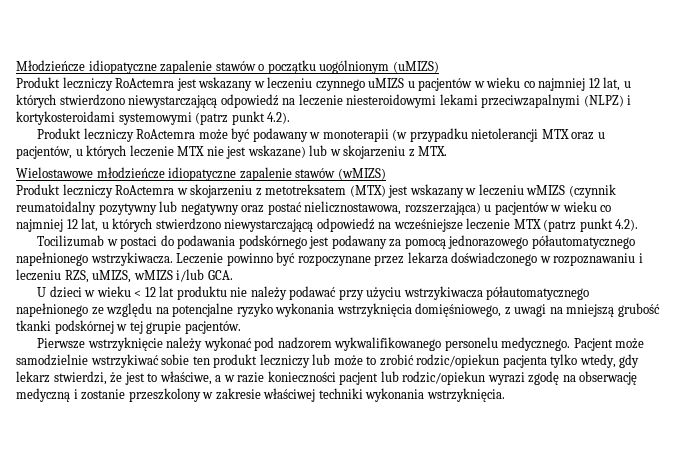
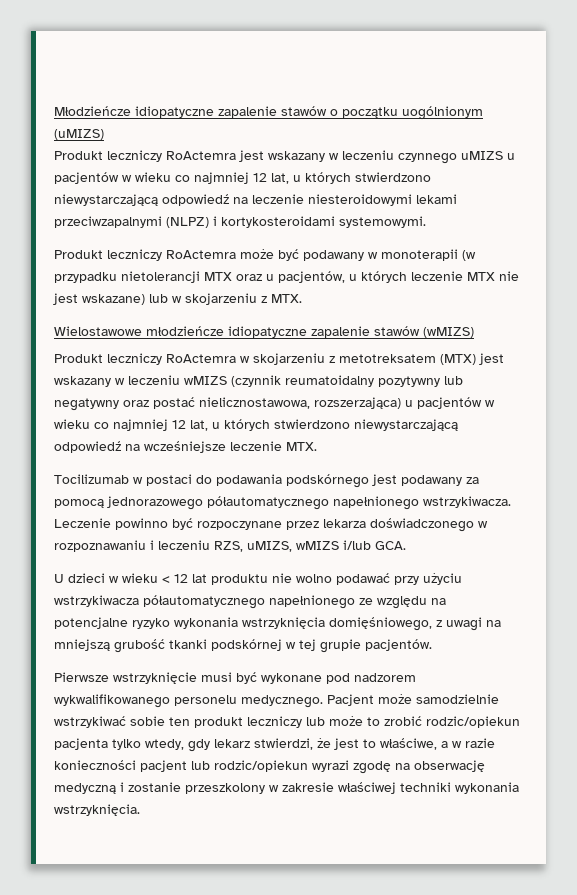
[118,111,291,125] systemowymi (patrz punkt 4.2). -> [339,216,426,228] systemowymi.
[513,218,639,232] MTX (patrz punkt 4.2). -> [286,442,317,451] MTX.
[250,286,287,300] należy -> [296,574,332,583] wolno
[166,337,252,351] należy wykonać -> [201,672,322,684] musi być wykonane

